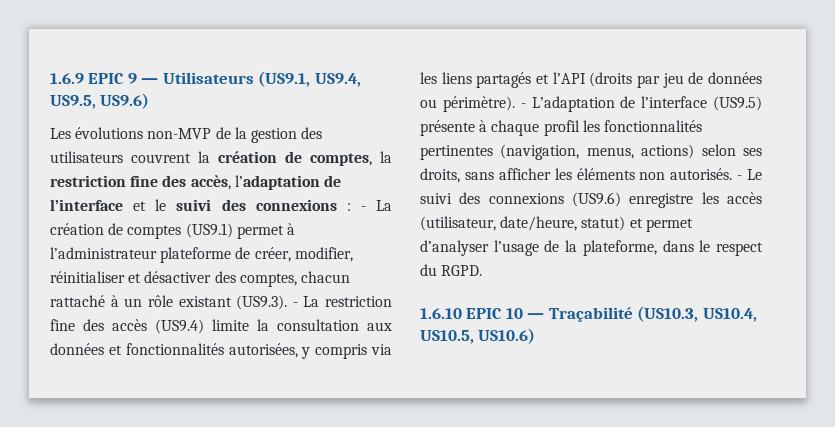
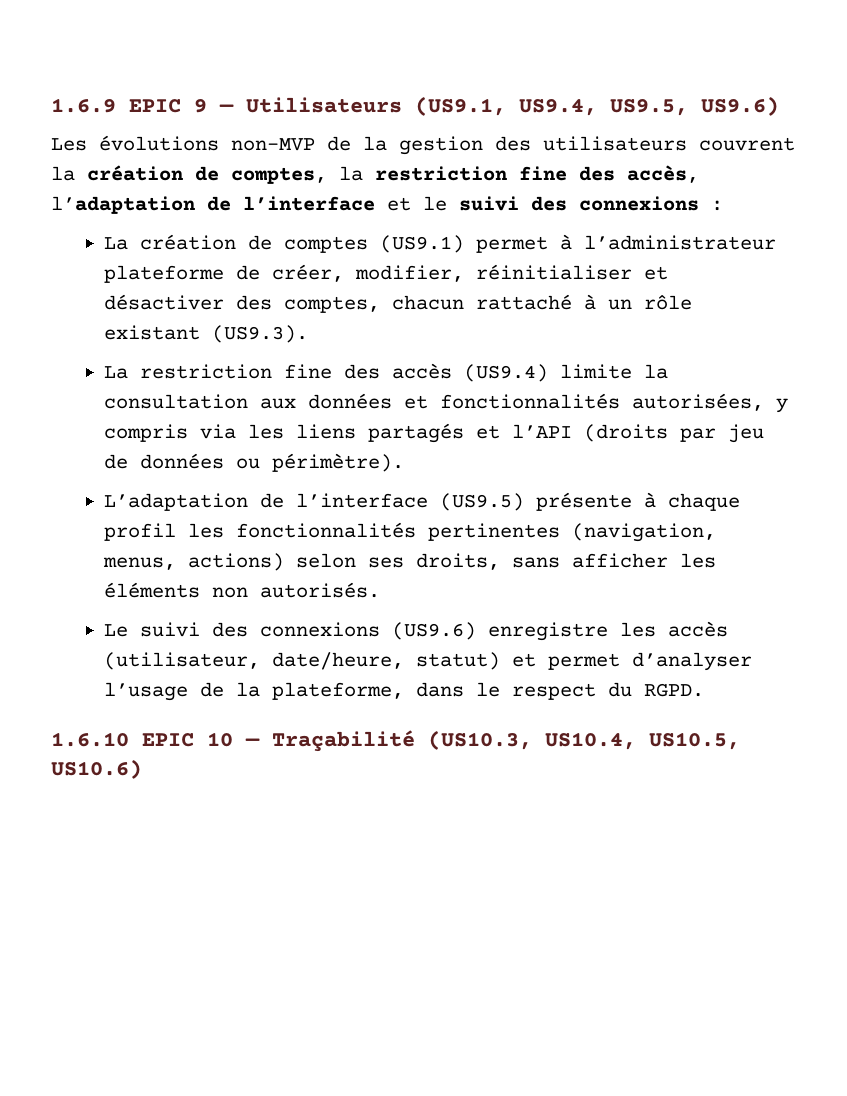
[360,206,366,211] - -> (723, 205) //
[292,302,298,307] - -> (309, 334) //
[520,103,526,108] - -> (405, 462) //
[737,175,743,180] - -> (381, 590) //

